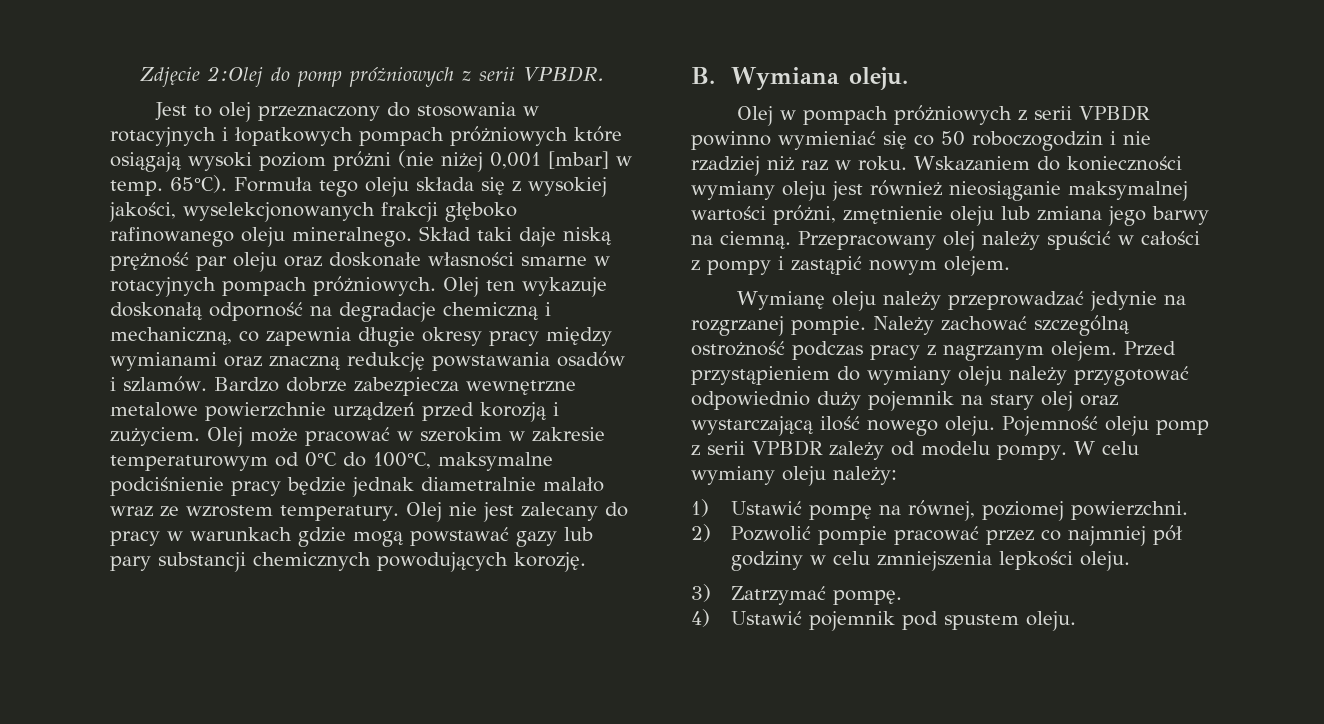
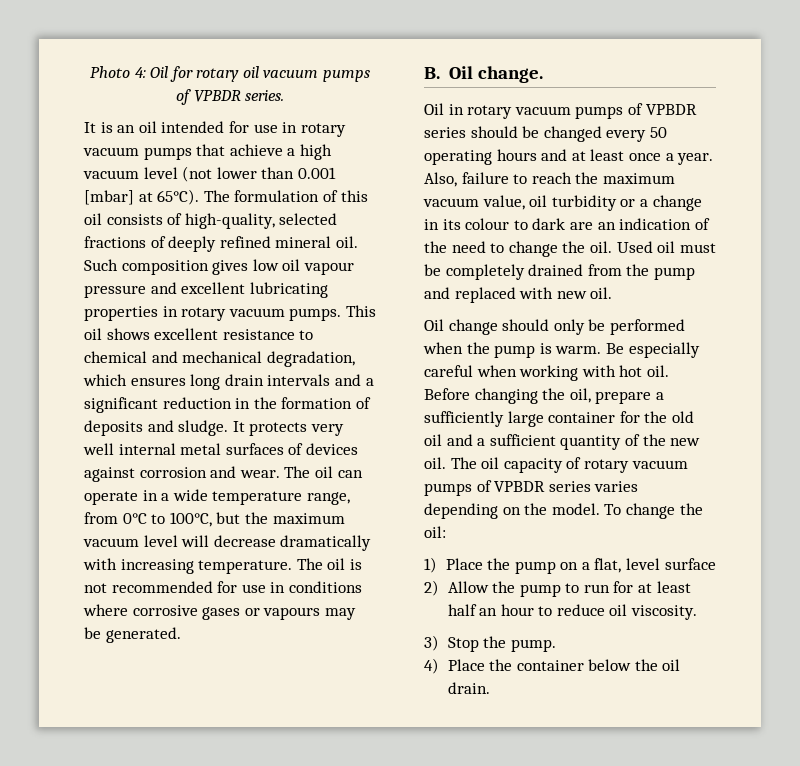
[139,66,604,87] [154,102,539,122] [110,126,622,147] [110,150,632,172] [110,175,607,197] [109,202,517,222] [110,226,612,247] [110,252,610,272] [110,276,607,297] [110,302,551,322] [110,327,612,347] [110,351,625,372] [110,376,576,396] [110,402,559,422] [110,427,605,447] [110,452,553,471] [110,477,604,497] [110,502,628,522] [110,527,593,547] [110,552,586,572] [691,67,908,91] [736,105,1150,126] [691,131,1151,151] [691,156,1182,176] [691,180,1188,201] [691,205,1209,226] [691,231,1200,251] [691,256,1010,276] [736,291,1186,311] [691,315,1130,336] [691,341,1176,361] [691,366,1189,386] [691,391,1118,411] [691,416,1209,436] [691,440,1139,460] [691,466,897,486] [691,499,1188,521] [691,524,1183,546] [730,551,1130,571] [691,584,902,605] [691,609,1076,631] Zdjęcie 2:Olej do pomp próżniowych z serii VPBDR. // Jest to olej przeznaczony do stosowania w rotacyjnych i łopatkowych pompach próżniowych które osiągają wysoki poziom próżni (nie niżej 0,001 [mbar] w temp. 65°C). Formuła tego oleju składa się z wysokiej jakości, wyselekcjonowanych frakcji głęboko rafinowanego oleju mineralnego. Skład taki daje niską prężność par oleju oraz doskonałe własności smarne w rotacyjnych pompach próżniowych. Olej ten wykazuje doskonałą odporność na degradacje chemiczną i mechaniczną, co zapewnia długie okresy pracy między wymianami oraz znaczną redukcję powstawania osadów i szlamów. Bardzo dobrze zabezpiecza wewnętrzne metalowe powierzchnie urządzeń przed korozją i zużyciem. Olej może pracować w szerokim w zakresie temperaturowym od 0°C do 100°C, maksymalne podciśnienie pracy będzie jednak diametralnie malało wraz ze wzrostem temperatury. Olej nie jest zalecany do pracy w warunkach gdzie mogą powstawać gazy lub pary substancji chemicznych powodujących korozję. // B. Wymiana oleju. // Olej w pompach próżniowych z serii VPBDR powinno wymieniać się co 50 roboczogodzin i nie rzadziej niż raz w roku. Wskazaniem do konieczności wymiany oleju jest również nieosiąganie maksymalnej wartości próżni, zmętnienie oleju lub zmiana jego barwy na ciemną. Przepracowany olej należy spuścić w całości z pompy i zastąpić nowym olejem. // Wymianę oleju należy przeprowadzać jedynie na rozgrzanej pompie. Należy zachować szczególną ostrożność podczas pracy z nagrzanym olejem. Przed przystąpieniem do wymiany oleju należy przygotować odpowiednio duży pojemnik na stary olej oraz wystarczającą ilość nowego oleju. Pojemność oleju pomp z serii VPBDR zależy od modelu pompy. W celu wymiany oleju należy: // 1) Ustawić pompę na równej, poziomej powierzchni. // 2) Pozwolić pompie pracować przez co najmniej pół godziny w celu zmniejszenia lepkości oleju. // 3) Zatrzymać pompę. // 4) Ustawić pojemnik pod spustem oleju. -> [89,66,371,82] [175,89,285,105] [84,121,346,137] [83,144,332,160] [83,166,336,182] [84,189,368,205] [84,213,338,229] [84,236,358,252] [84,259,354,275] [84,282,328,298] [84,305,376,321] [84,328,314,340] [84,351,355,367] [83,374,374,390] [84,397,371,413] [84,420,344,436] [83,443,358,455] [84,466,363,482] [84,489,350,505] [84,512,345,527] [83,535,372,551] [83,558,362,574] [84,581,362,593] [83,604,356,620] [84,627,181,643] [424,66,543,83] [424,103,697,119] [424,126,667,142] [424,149,714,165] [424,172,675,187] [423,195,702,211] [424,218,710,230] [424,241,716,257] [424,264,695,280] [424,287,613,303] [424,319,685,335] [423,342,700,358] [424,365,669,381] [424,388,664,404] [424,411,694,427] [424,434,701,450] [424,457,688,473] [424,480,639,496] [424,503,703,519] [424,526,446,538] [424,557,716,574] [424,580,691,597] [447,604,698,620] [424,635,556,652] [424,658,681,674] [447,682,490,694] Photo 4: Oil for rotary oil vacuum pumps of VPBDR series. // It is an oil intended for use in rotary vacuum pumps that achieve a high vacuum level (not lower than 0.001 [mbar] at 65°C). The formulation of this oil consists of high-quality, selected fractions of deeply refined mineral oil. Such composition gives low oil vapour pressure and excellent lubricating properties in rotary vacuum pumps. This oil shows excellent resistance to chemical and mechanical degradation, which ensures long drain intervals and a significant reduction in the formation of deposits and sludge. It protects very well internal metal surfaces of devices against corrosion and wear. The oil can operate in a wide temperature range, from 0°C to 100°C, but the maximum vacuum level will decrease dramatically with increasing temperature. The oil is not recommended for use in conditions where corrosive gases or vapours may be generated. // B. Oil change. // Oil in rotary vacuum pumps of VPBDR series should be changed every 50 operating hours and at least once a year. Also, failure to reach the maximum vacuum value, oil turbidity or a change in its colour to dark are an indication of the need to change the oil. Used oil must be completely drained from the pump and replaced with new oil. // Oil change should only be performed when the pump is warm. Be especially careful when working with hot oil. Before changing the oil, prepare a sufficiently large container for the old oil and a sufficient quantity of the new oil. The oil capacity of rotary vacuum pumps of VPBDR series varies depending on the model. To change the oil: // 1) Place the pump on a flat, level surface // 2) Allow the pump to run for at least half an hour to reduce oil viscosity. // 3) Stop the pump. // 4) Place the container below the oil drain.

